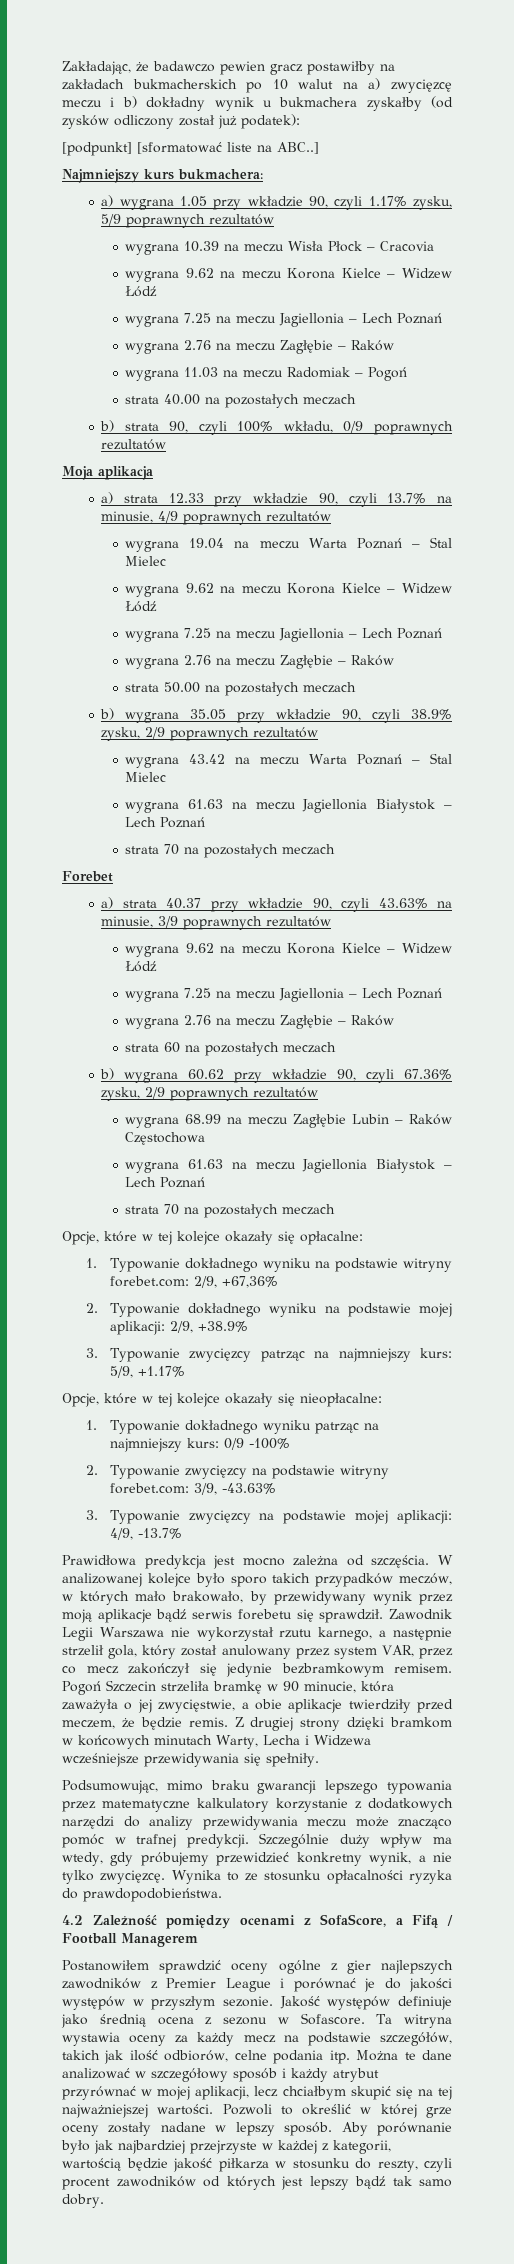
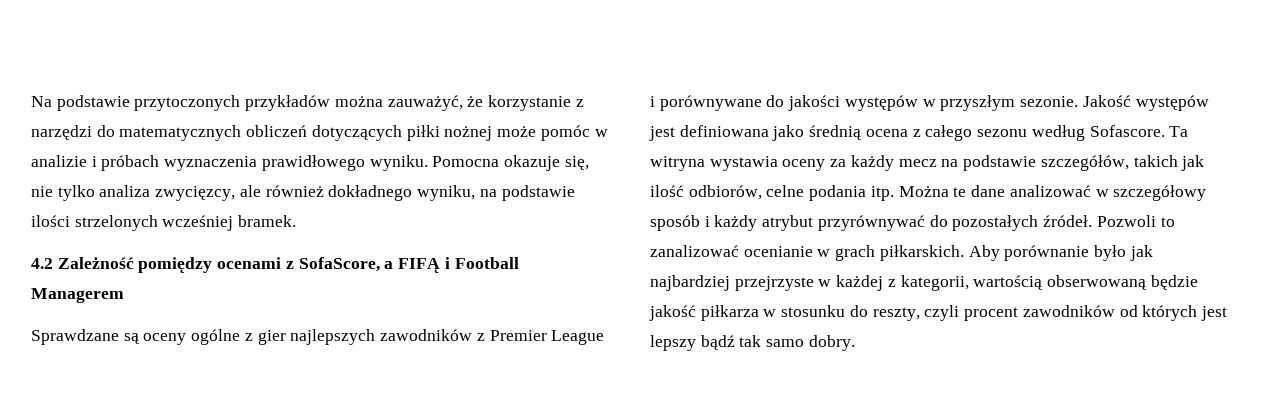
[62,61,395,75] [62,78,452,93] [62,96,453,111] [62,114,300,129] [62,142,319,156] [62,169,263,183] [101,195,452,210] [101,214,275,228] [125,241,435,255] [125,268,452,282] [125,286,158,297] [125,313,443,327] [125,340,395,354] [125,367,408,381] [125,394,357,408] [100,420,453,435] [101,439,167,450] [62,466,153,480] [101,492,453,507] [101,511,332,525] [125,537,453,552] [125,556,167,566] [125,583,452,597] [125,601,158,612] [125,628,443,642] [125,655,395,669] [125,682,357,696] [100,708,452,723] [101,727,319,741] [125,753,452,768] [125,772,167,782] [125,799,453,813] [125,817,206,828] [125,844,336,858] [62,871,113,882] [101,897,452,912] [101,916,332,930] [125,943,452,957] [125,961,158,972] [125,988,443,1002] [125,1015,395,1029] [125,1042,337,1056] [100,1068,452,1083] [101,1087,319,1101] [125,1114,453,1128] [125,1132,206,1145] [125,1159,453,1173] [125,1177,206,1188] [125,1204,336,1218] [62,1231,363,1245] [85,1258,452,1272] [109,1276,278,1288] [85,1303,452,1317] [109,1321,248,1335] [85,1348,452,1362] [109,1366,185,1378] [62,1393,382,1407] [85,1420,379,1434] [109,1438,290,1452] [85,1465,389,1479] [109,1483,276,1495] [85,1510,452,1524] [109,1528,182,1540] [62,1555,453,1569] [62,1573,453,1587] [62,1591,453,1605] [62,1609,452,1623] [62,1627,452,1641] [62,1645,453,1659] [62,1663,452,1677] [62,1680,394,1695] [62,1699,453,1713] [62,1717,452,1731] [62,1735,371,1749] [62,1753,319,1767] [62,1780,453,1794] [62,1798,453,1812] [62,1816,452,1830] [62,1833,452,1848] [62,1852,452,1866] [62,1870,452,1884] [62,1888,222,1902] Zakładając, że badawczo pewien gracz postawiłby na zakładach bukmacherskich po 10 walut na a) zwycięzcę meczu i b) dokładny wynik u bukmachera zyskałby (od zysków odliczony został już podatek): // [podpunkt] [sformatować liste na ABC..] // Najmniejszy kurs bukmachera: // a) wygrana 1.05 przy wkładzie 90, czyli 1.17% zysku, 5/9 poprawnych rezultatów // wygrana 10.39 na meczu Wisła Płock – Cracovia // wygrana 9.62 na meczu Korona Kielce – Widzew Łódź // wygrana 7.25 na meczu Jagiellonia – Lech Poznań // wygrana 2.76 na meczu Zagłębie – Raków // wygrana 11.03 na meczu Radomiak – Pogoń // strata 40.00 na pozostałych meczach // b) strata 90, czyli 100% wkładu, 0/9 poprawnych rezultatów // Moja aplikacja // a) strata 12.33 przy wkładzie 90, czyli 13.7% na minusie, 4/9 poprawnych rezultatów // wygrana 19.04 na meczu Warta Poznań – Stal Mielec // wygrana 9.62 na meczu Korona Kielce – Widzew Łódź // wygrana 7.25 na meczu Jagiellonia – Lech Poznań // wygrana 2.76 na meczu Zagłębie – Raków // strata 50.00 na pozostałych meczach // b) wygrana 35.05 przy wkładzie 90, czyli 38.9% zysku, 2/9 poprawnych rezultatów // wygrana 43.42 na meczu Warta Poznań – Stal Mielec // wygrana 61.63 na meczu Jagiellonia Białystok – Lech Poznań // strata 70 na pozostałych meczach // Forebet // a) strata 40.37 przy wkładzie 90, czyli 43.63% na minusie, 3/9 poprawnych rezultatów // wygrana 9.62 na meczu Korona Kielce – Widzew Łódź // wygrana 7.25 na meczu Jagiellonia – Lech Poznań // wygrana 2.76 na meczu Zagłębie – Raków // strata 60 na pozostałych meczach // b) wygrana 60.62 przy wkładzie 90, czyli 67.36% zysku, 2/9 poprawnych rezultatów // wygrana 68.99 na meczu Zagłębie Lubin – Raków Częstochowa // wygrana 61.63 na meczu Jagiellonia Białystok – Lech Poznań // strata 70 na pozostałych meczach // Opcje, które w tej kolejce okazały się opłacalne: // 1. Typowanie dokładnego wyniku na podstawie witryny forebet.com: 2/9, +67,36% // 2. Typowanie dokładnego wyniku na podstawie mojej aplikacji: 2/9, +38.9% // 3. Typowanie zwycięzcy patrząc na najmniejszy kurs: 5/9, +1.17% // Opcje, które w tej kolejce okazały się nieopłacalne: // 1. Typowanie dokładnego wyniku patrząc na najmniejszy kurs: 0/9 -100% // 2. Typowanie zwycięzcy na podstawie witryny forebet.com: 3/9, -43.63% // 3. Typowanie zwycięzcy na podstawie mojej aplikacji: 4/9, -13.7% // Prawidłowa predykcja jest mocno zależna od szczęścia. W analizowanej kolejce było sporo takich przypadków meczów, w których mało brakowało, by przewidywany wynik przez moją aplikacje bądź serwis forebetu się sprawdził. Zawodnik Legii Warszawa nie wykorzystał rzutu karnego, a następnie strzelił gola, który został anulowany przez system VAR, przez co mecz zakończył się jedynie bezbramkowym remisem. Pogoń Szczecin strzeliła bramkę w 90 minucie, która zaważyła o jej zwycięstwie, a obie aplikacje twierdziły przed meczem, że będzie remis. Z drugiej strony dzięki bramkom w końcowych minutach Warty, Lecha i Widzewa wcześniejsze przewidywania się spełniły. // Podsumowując, mimo braku gwarancji lepszego typowania przez matematyczne kalkulatory korzystanie z dodatkowych narzędzi do analizy przewidywania meczu może znacząco pomóc w trafnej predykcji. Szczególnie duży wpływ ma wtedy, gdy próbujemy przewidzieć konkretny wynik, a nie tylko zwycięzcę. Wynika to ze stosunku opłacalności ryzyka do prawdopodobieństwa. -> [31,95,584,111] [31,125,608,141] [31,155,589,171] [31,185,575,201] [31,215,297,231] Na podstawie przytoczonych przykładów można zauważyć, że korzystanie z narzędzi do matematycznych obliczeń dotyczących piłki nożnej może pomóc w analizie i próbach wyznaczenia prawidłowego wyniku. Pomocna okazuje się, nie tylko analiza zwycięzcy, ale również dokładnego wyniku, na podstawie ilości strzelonych wcześniej bramek.
[412,1915,453,1928] Fifą / -> [398,257,450,273] FIFĄ i
[62,1960,222,1974] Postanowiłem sprawdzić -> [31,329,139,345] Sprawdzane są
[293,1978,375,1992] porównać je -> [659,95,762,111] porównywane
[398,1996,452,2010] definiuje -> [649,125,769,141] jest definiowana
[223,2017,289,2025] sezonu w -> [925,125,1085,141] całego sezonu według
[62,2086,452,2100] [62,2104,452,2118] [62,2122,333,2136] przyrównać w mojej aplikacji, lecz chciałbym skupić się na tej najważniejszej wartości. Pozwoli to określić w której grze oceny zostały nadane w lepszy sposób. -> [817,215,1175,231] [650,245,964,261] przyrównywać do pozostałych źródeł. Pozwoli to zanalizować ocenianie w grach piłkarskich.
(121, 2164) none -> [1047,275,1147,290] obserwowaną

